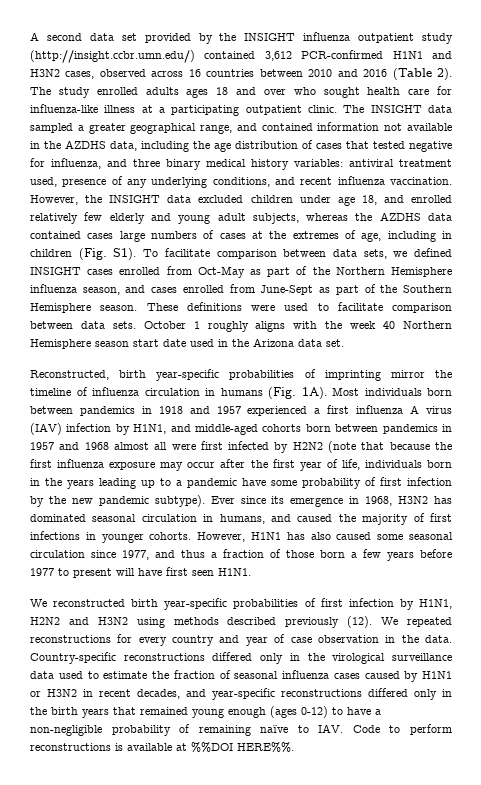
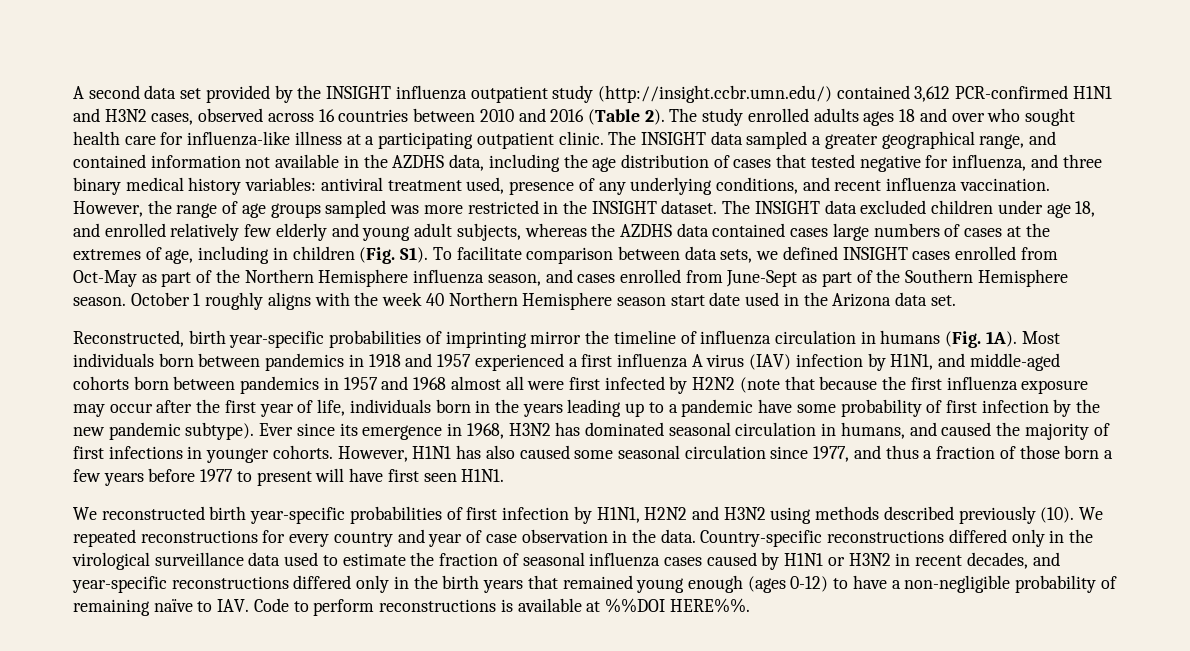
(103, 199) none -> [176,200,751,218] range of age groups sampled was more restricted in the INSIGHT dataset. The
[146,302,452,313] [30,321,136,329] These definitions were used to facilitate comparison between data sets. -> (126, 301) none
[347,616,373,628] (12). -> [1040,507,1075,523] (10).

